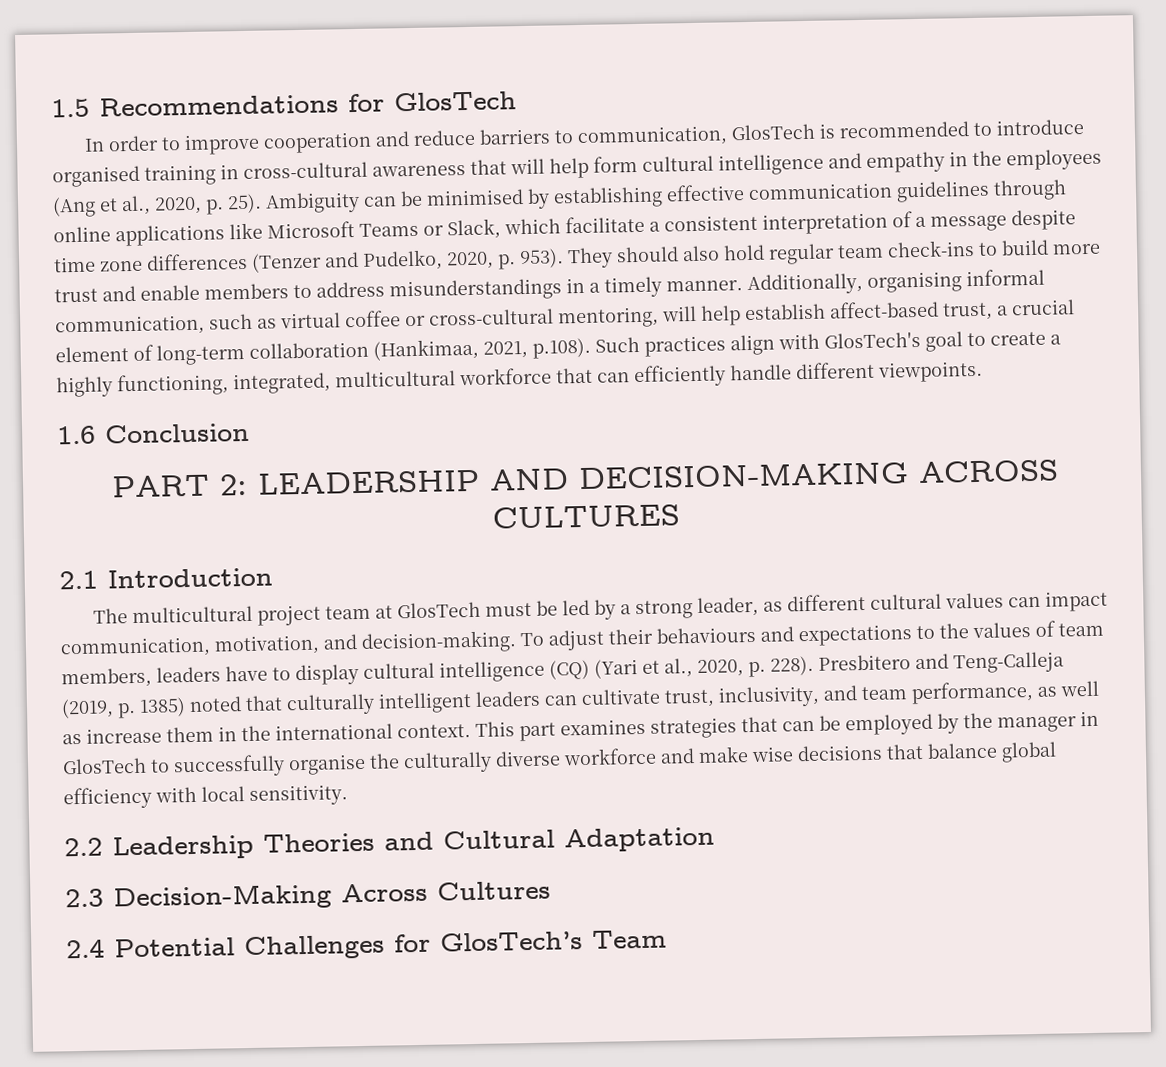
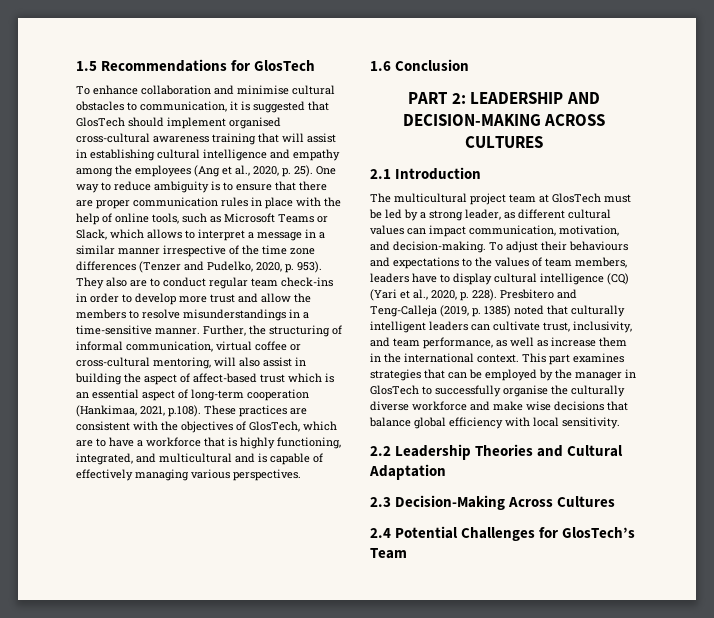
[84,119,1085,156] [52,164,239,188] In order to improve cooperation and reduce barriers to communication, GlosTech is recommended to introduce organised training in -> [76,85,335,95] [76,101,329,113] [76,117,281,129] To enhance collaboration and minimise cultural obstacles to communication, it is suggested that GlosTech should implement organised
(466, 171) none -> [212,133,256,145] training
[549,155,638,179] help form -> [307,133,336,143] [76,149,155,161] assist in establishing
[949,151,968,167] in -> [76,168,113,177] among
[265,179,1067,214] [53,222,263,247] Ambiguity can be minimised by establishing effective communication guidelines through online applications like -> [316,166,336,175] [76,181,327,193] [76,197,341,209] [76,213,221,225] One way to reduce ambiguity is to ensure that there are proper communication rules in place with the help of online tools, such as
[565,209,1076,235] facilitate a consistent interpretation of a message despite -> [147,229,325,241] [76,245,259,257] allows to interpret a message in a similar manner irrespective of the
[616,239,1049,265] should also hold regular team check-ins to build -> [106,277,333,289] [76,293,176,305] also are to conduct regular team check-ins in order to develop
[140,284,200,301] enable -> [261,293,311,303] allow the
[316,281,385,298] address -> [142,309,180,319] resolve
[604,268,1045,298] [55,313,277,337] timely manner. Additionally, organising informal communication, such as -> [76,325,342,337] [76,341,213,352] time-sensitive manner. Further, the structuring of informal communication,
[700,299,1075,326] [55,346,129,363] help establish affect-based trust, a crucial element -> [239,357,306,367] [75,373,334,385] [76,389,175,401] also assist in building the aspect of affect-based trust which is an essential aspect
[249,341,369,359] collaboration -> [247,389,309,401] cooperation
[595,331,1061,357] [56,360,983,398] Such practices align with GlosTech's goal to create a highly functioning, integrated, multicultural workforce that can efficiently handle different viewpoints. -> [204,405,307,417] [76,421,337,433] [76,437,341,449] [76,453,323,465] [76,469,301,481] These practices are consistent with the objectives of GlosTech, which are to have a workforce that is highly functioning, integrated, and multicultural and is capable of effectively managing various perspectives.

